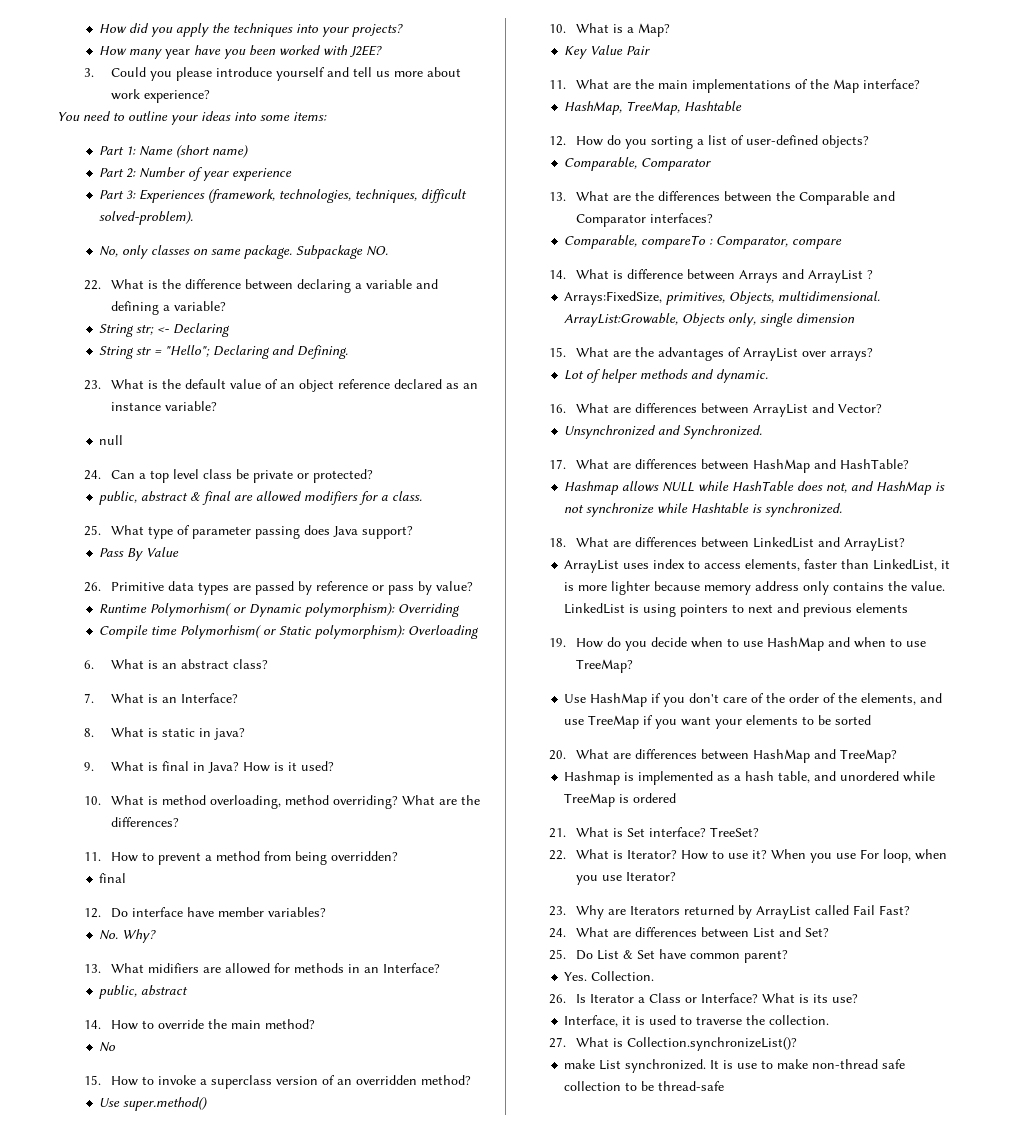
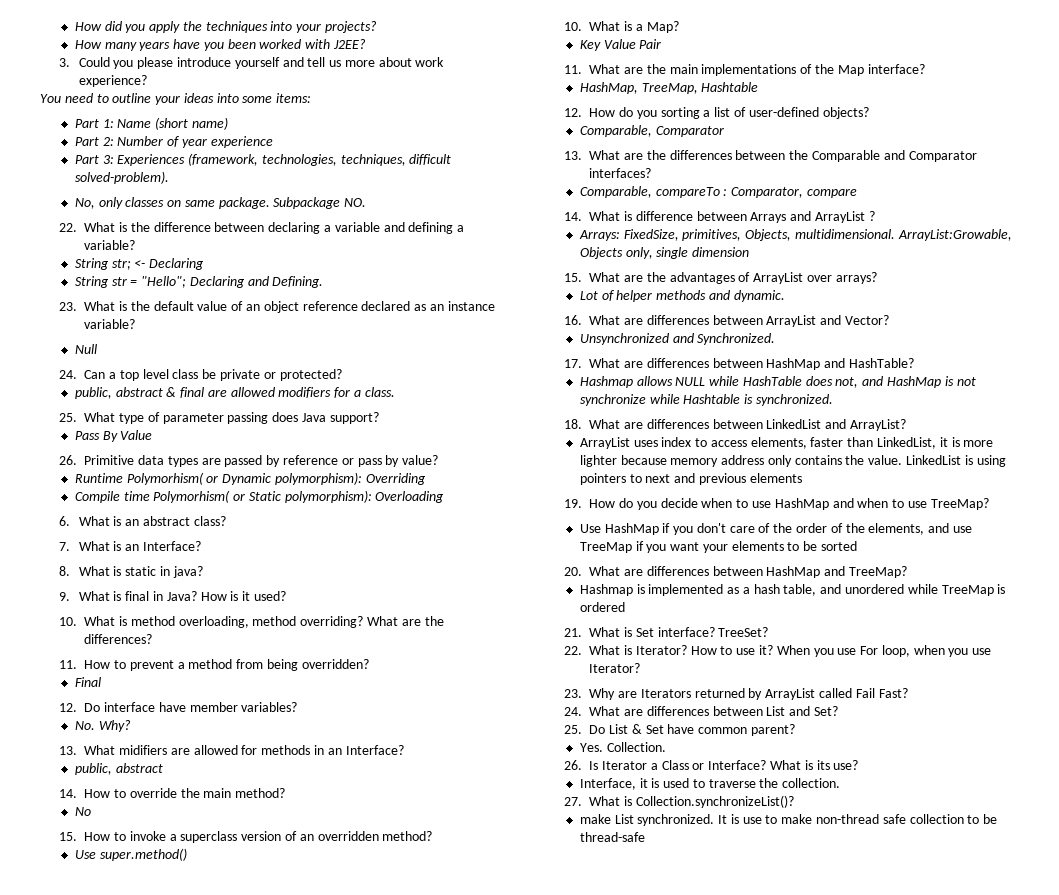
[165,49,191,59] year -> [139,41,171,51] years
[99,435,124,445] null -> [74,344,97,354] Null
[99,873,127,883] final -> [74,677,101,687] Final
[564,291,663,305] Arrays:FixedSize, -> [578,229,679,241] Arrays: FixedSize,

